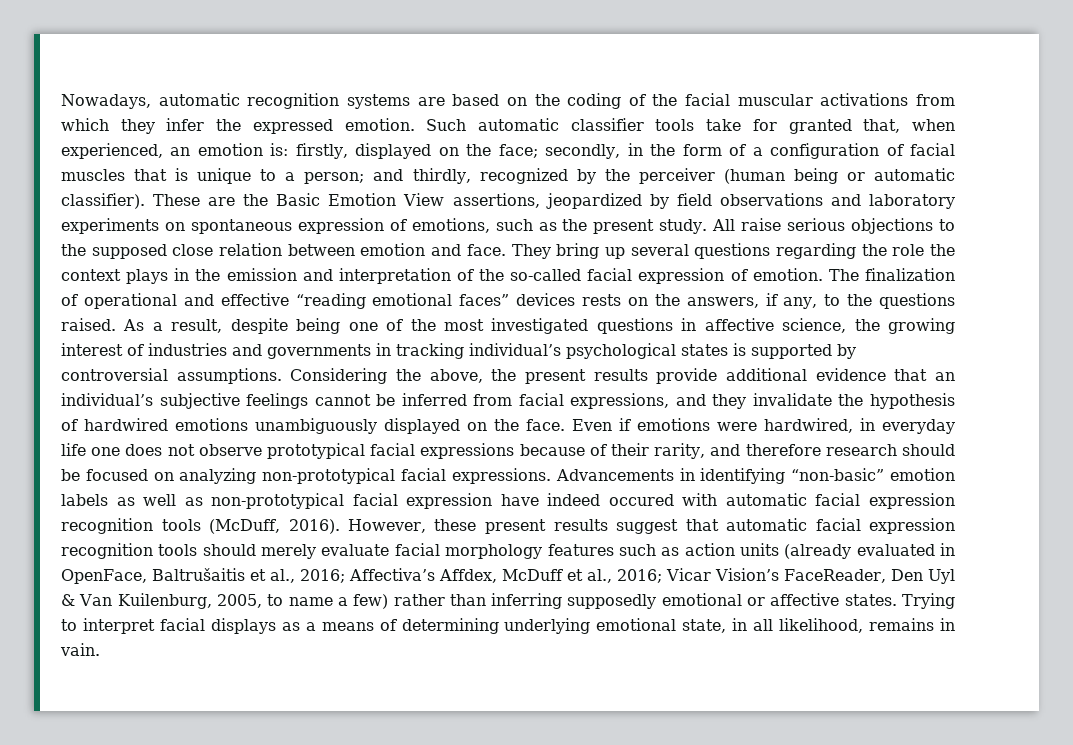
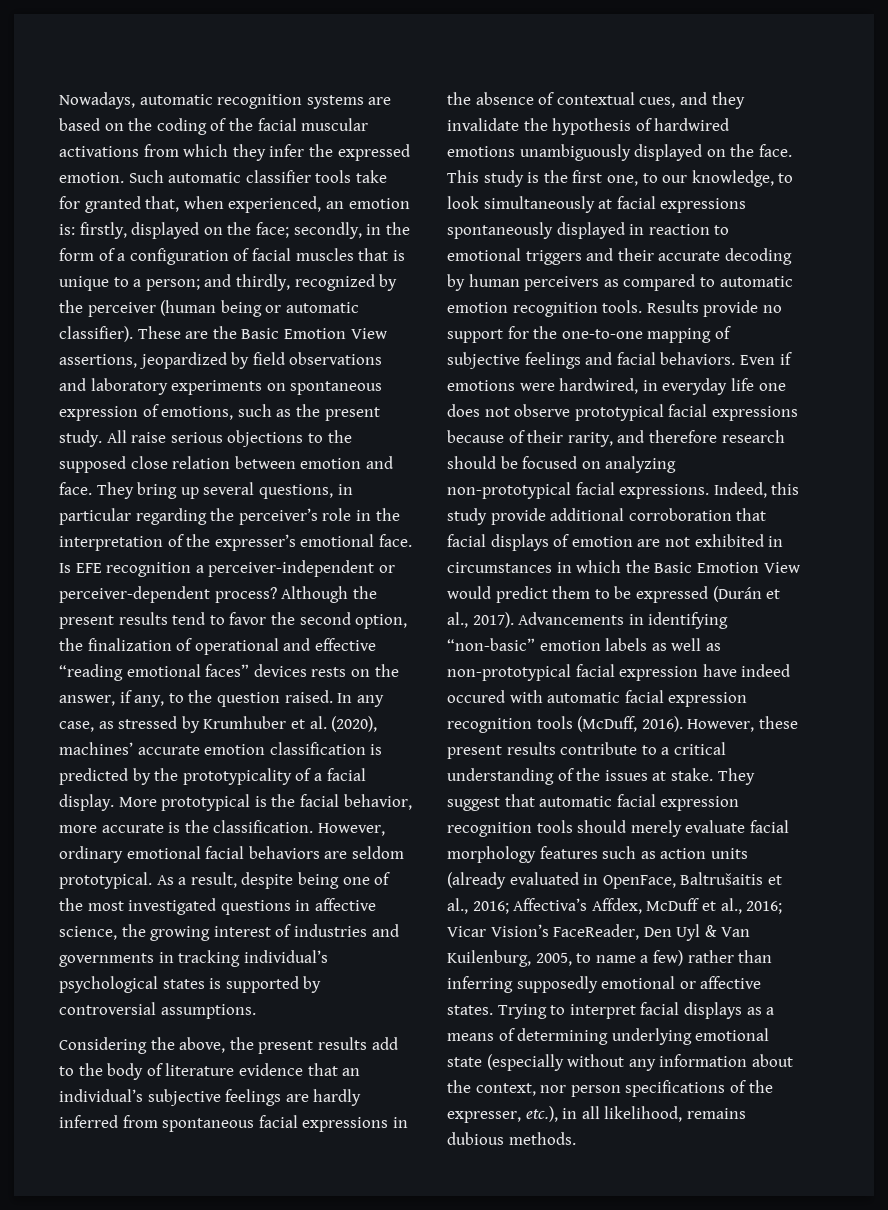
[694,243,955,259] [61,268,859,284] questions regarding the role the context plays in the emission and interpretation of the so-called facial expression of emotion. The -> [258,484,353,499] [59,508,400,525] [59,534,412,551] [59,560,395,577] [59,586,377,603] [59,612,408,629] [59,638,83,651] questions, in particular regarding the perceiver’s role in the interpretation of the expresser’s emotional face. Is EFE recognition a perceiver-independent or perceiver-dependent process? Although the present results tend to favor the second option, the
[686,297,759,308] answers, -> [59,695,115,706] answer,
[879,293,955,309] [61,318,116,331] questions raised. -> [216,690,384,707] [59,716,378,733] [59,742,383,755] [59,768,366,785] [59,794,412,811] [59,820,385,836] [59,846,404,863] [59,872,152,889] question raised. In any case, as stressed by Krumhuber et al. (2020), machines’ accurate emotion classification is predicted by the prototypicality of a facial display. More prototypical is the facial behavior, more accurate is the classification. However, ordinary emotional facial behaviors are seldom prototypical.
(282, 376) none -> (256, 1011) //
[656,368,807,384] provide additional -> [371,1037,398,1050] [59,1063,235,1080] add to the body of literature
[314,393,670,409] cannot be inferred from facial expressions, -> [285,1089,362,1106] [59,1115,408,1132] [447,92,676,108] are hardly inferred from spontaneous facial expressions in the absence of contextual cues,
(565, 425) none -> [447,170,794,187] [447,196,747,213] [447,222,730,239] [447,248,792,265] [447,274,793,291] [447,300,782,317] [447,326,731,343] [447,352,736,369] This study is the first one, to our knowledge, to look simultaneously at facial expressions spontaneously displayed in reaction to emotional triggers and their accurate decoding by human perceivers as compared to automatic emotion recognition tools. Results provide no support for the one-to-one mapping of subjective feelings and facial behaviors.
(551, 476) none -> [713,482,800,498] [447,508,767,525] [447,534,784,551] [447,560,800,573] [447,586,781,603] [447,612,514,628] Indeed, this study provide additional corroboration that facial displays of emotion are not exhibited in circumstances in which the Basic Emotion View would predict them to be expressed (Durán et al., 2017).
(608, 525) none -> [560,742,726,755] [447,768,755,785] contribute to a critical understanding of the issues at stake. They
[682,619,727,633] state, -> [447,1054,793,1071] [447,1080,773,1097] [447,1106,558,1123] state (especially without any information about the context, nor person specifications of the expresser, etc.),
[940,618,955,631] [60,643,100,656] in vain. -> [447,1132,576,1145] dubious methods.

